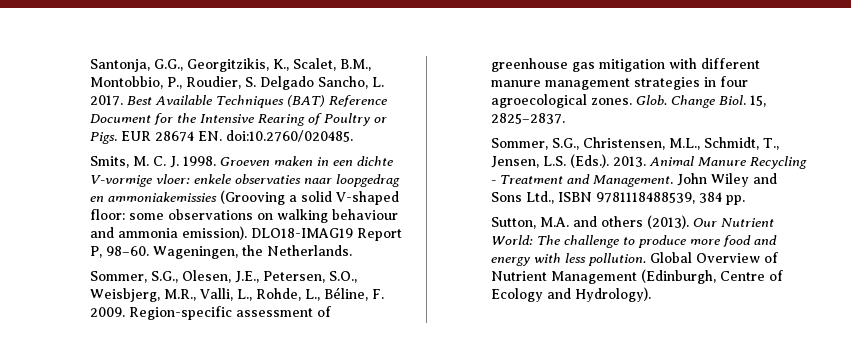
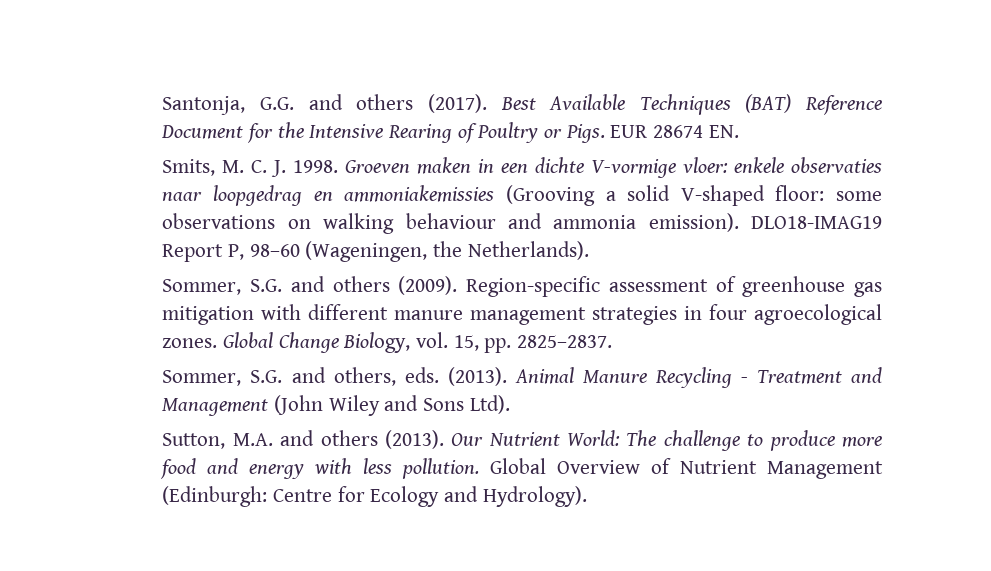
[153,58,371,72] [89,76,384,90] [89,95,123,106] G.G., Georgitzikis, K., Scalet, B.M., Montobbio, P., Roudier, S. Delgado Sancho, L. 2017. -> [260,94,487,113] G.G. and others (2017).
[225,130,353,142] doi:10.2760/020485. -> (739, 131) none
[105,245,352,259] [89,270,357,283] [89,287,384,302] [89,307,125,317] 98–60. Wageningen, the Netherlands. // Sommer, S.G., Olesen, J.E., Petersen, S.O., Weisbjerg, M.R., Valli, L., Rohde, L., Béline, F. 2009. -> [249,241,589,262] [162,276,458,295] 98–60 (Wageningen, the Netherlands). // Sommer, S.G. and others (2009).
[635,95,766,108] [490,113,565,124] [490,137,779,150] [490,154,646,168] Glob. Change Biol. 15, 2825–2837. // Sommer, S.G., Christensen, M.L., Schmidt, T., Jensen, L.S. (Eds.). 2013. -> [223,332,613,353] [162,367,507,386] Global Change Biology, vol. 15, pp. 2825–2837. // Sommer, S.G. and others, eds. (2013).
[592,173,707,187] Management. John -> [162,395,324,416] Management (John
[525,191,745,205] Ltd., ISBN 9781118488539, 384 pp. -> [469,395,510,414] Ltd).
[640,269,783,284] (Edinburgh, Centre of -> [162,486,365,507] (Edinburgh: Centre for

